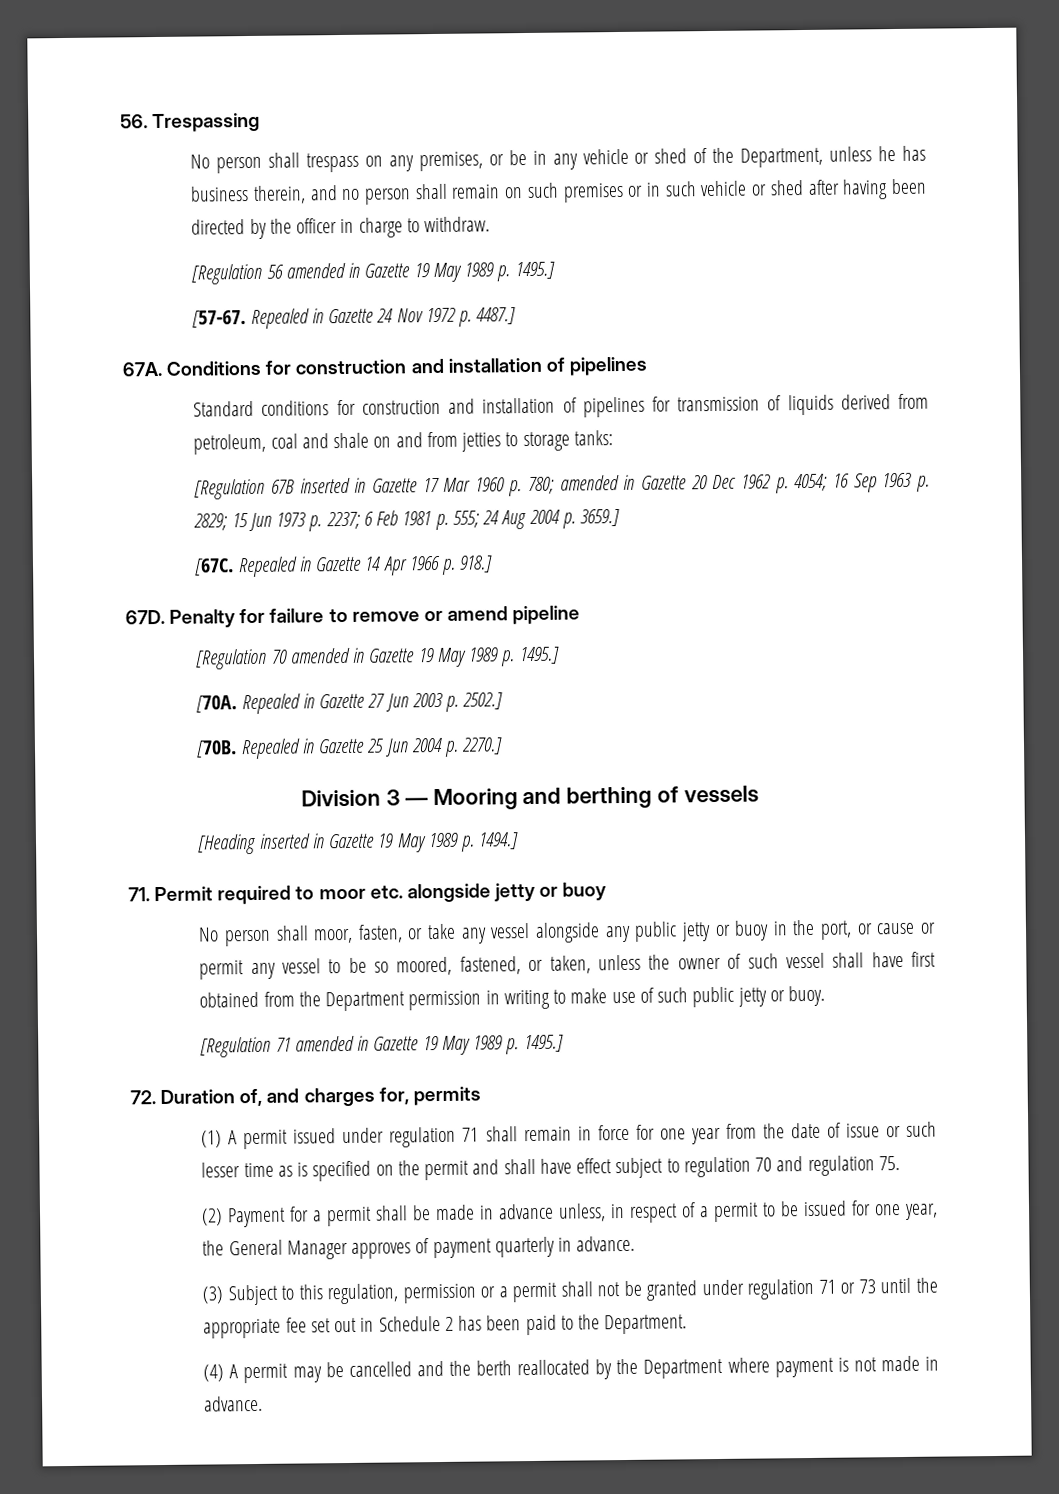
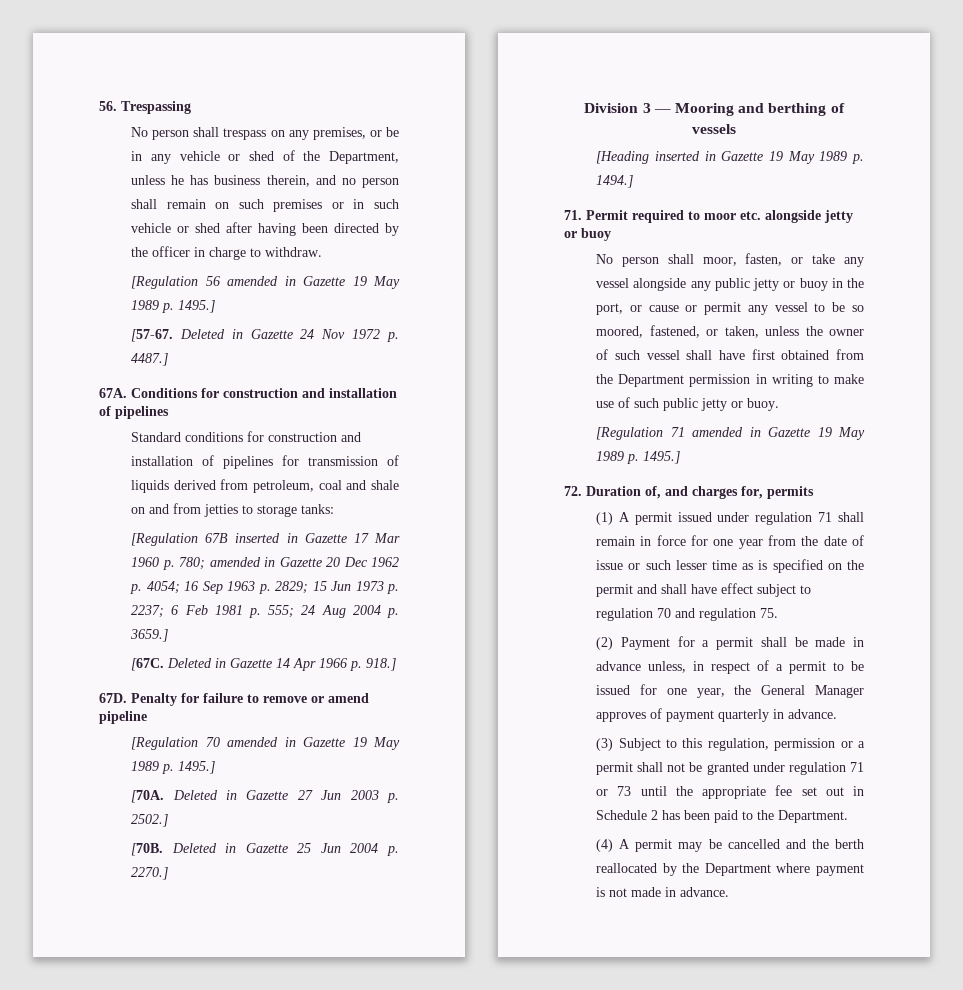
[250,308,310,329] Repealed -> [179,329,225,339] Deleted
[237,556,298,578] Repealed -> [167,658,213,668] Deleted
[241,693,301,715] Repealed -> [172,790,218,800] Deleted
[240,738,301,760] Repealed -> [171,843,217,853] Deleted

